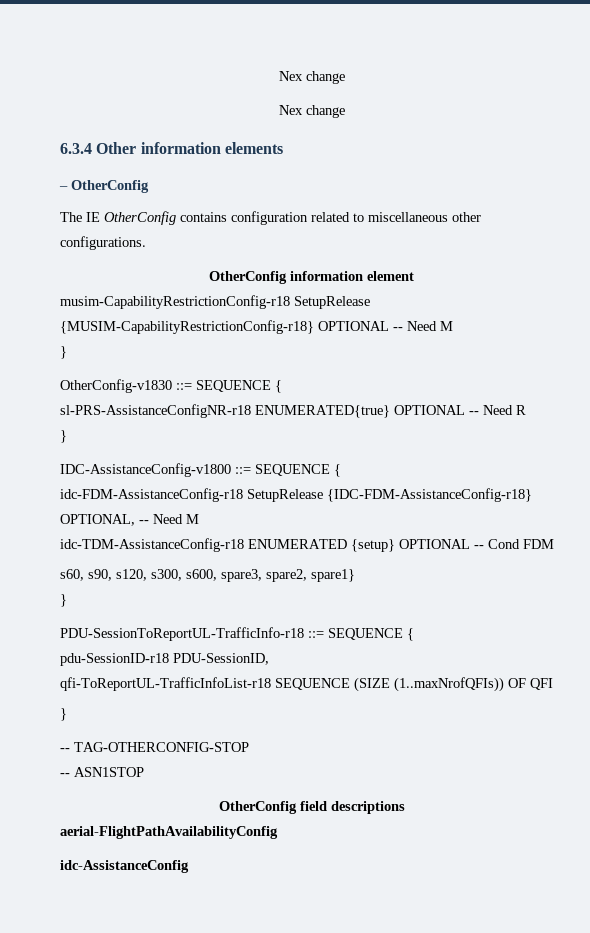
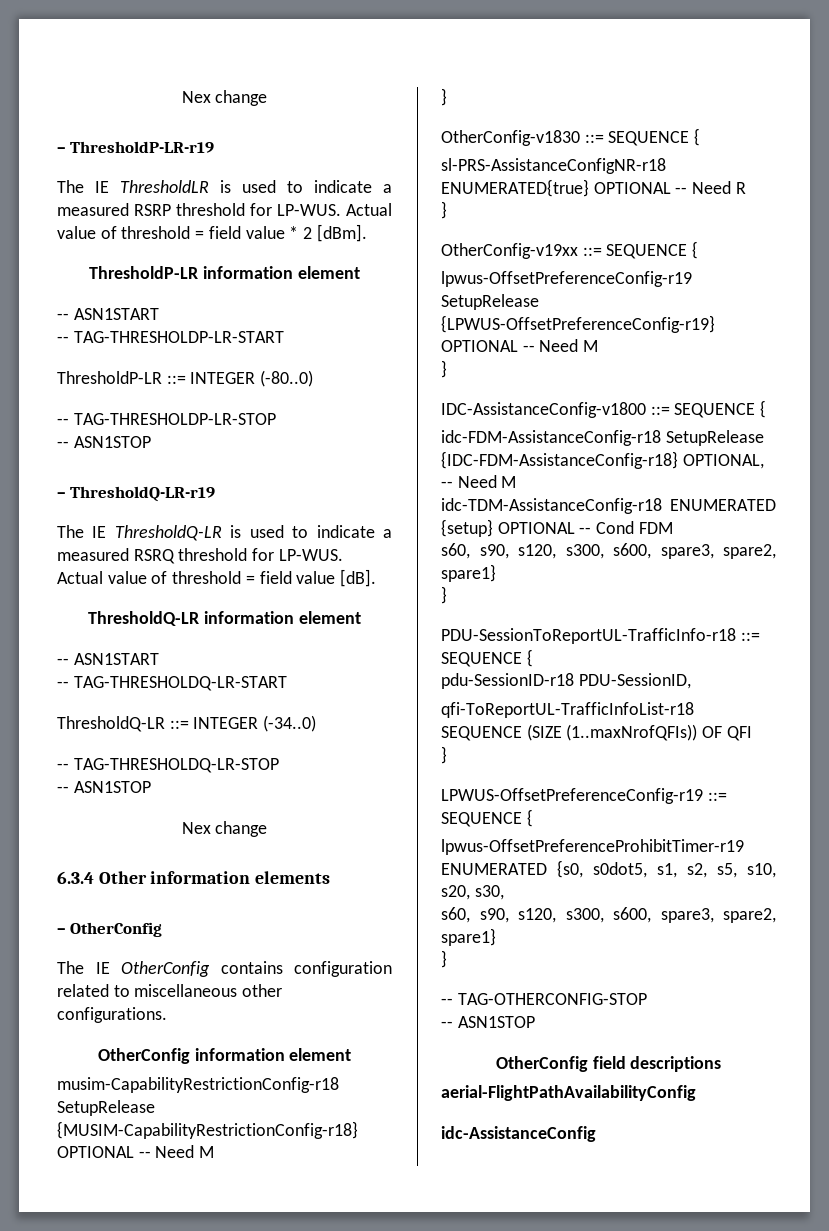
[278,71,345,84] Nex change -> [181,90,268,106] [57,141,215,153] [57,180,392,193] [57,203,392,216] [57,224,367,242] [89,266,360,279] [57,308,159,320] [57,331,284,343] [57,370,314,387] [57,413,276,425] [57,436,151,448] [57,486,216,502] [57,525,393,541] [57,548,343,564] [57,569,377,587] [88,611,361,626] [57,653,159,665] [57,676,287,691] [57,715,317,732] [57,758,279,773] [57,781,151,793] Nex change // – ThresholdP-LR-r19 // The IE ThresholdLR is used to indicate a measured RSRP threshold for LP-WUS. Actual value of threshold = field value * 2 [dBm]. // ThresholdP-LR information element // -- ASN1START // -- TAG-THRESHOLDP-LR-START // ThresholdP-LR ::= INTEGER (-80..0) // -- TAG-THRESHOLDP-LR-STOP // -- ASN1STOP // – ThresholdQ-LR-r19 // The IE ThresholdQ-LR is used to indicate a measured RSRQ threshold for LP-WUS. Actual value of threshold = field value [dB]. // ThresholdQ-LR information element // -- ASN1START // -- TAG-THRESHOLDQ-LR-START // ThresholdQ-LR ::= INTEGER (-34..0) // -- TAG-THRESHOLDQ-LR-STOP // -- ASN1STOP
(67, 436) none -> [441,241,699,259] [441,271,692,287] [441,294,539,310] [441,315,715,333] [441,339,599,352] [441,360,447,378] // OtherConfig-v19xx ::= SEQUENCE { // lpwus-OffsetPreferenceConfig-r19 SetupRelease {LPWUS-OffsetPreferenceConfig-r19} OPTIONAL -- Need M // }
(67, 714) none -> [441,788,727,804] [441,809,533,827] [441,839,744,855] [441,860,776,878] [441,885,504,900] [441,907,776,923] [441,928,496,946] [441,950,447,968] // LPWUS-OffsetPreferenceConfig-r19 ::= SEQUENCE { // lpwus-OffsetPreferenceProhibitTimer-r19 ENUMERATED {s0, s0dot5, s1, s2, s5, s10, s20, s30, // s60, s90, s120, s300, s600, spare3, spare2, spare1} // }

